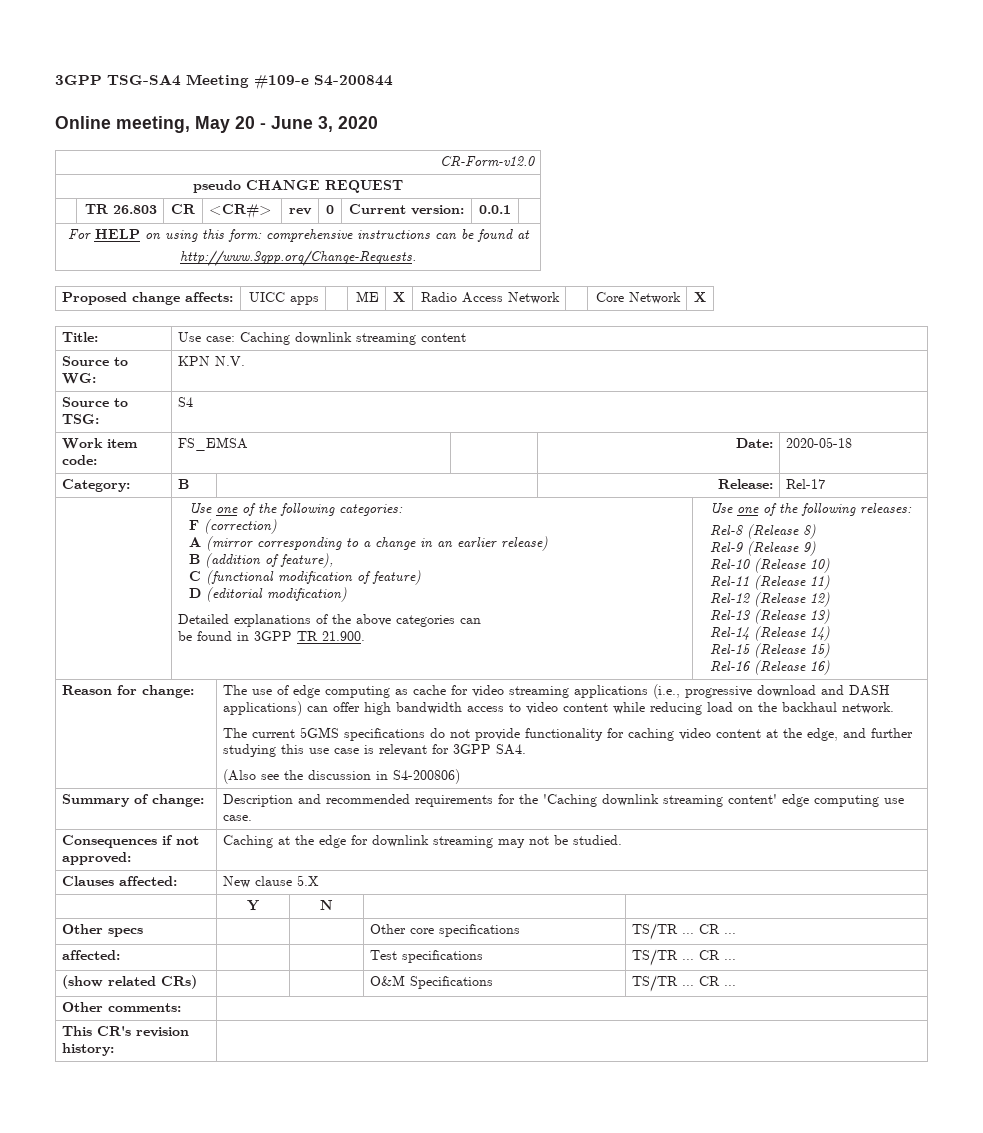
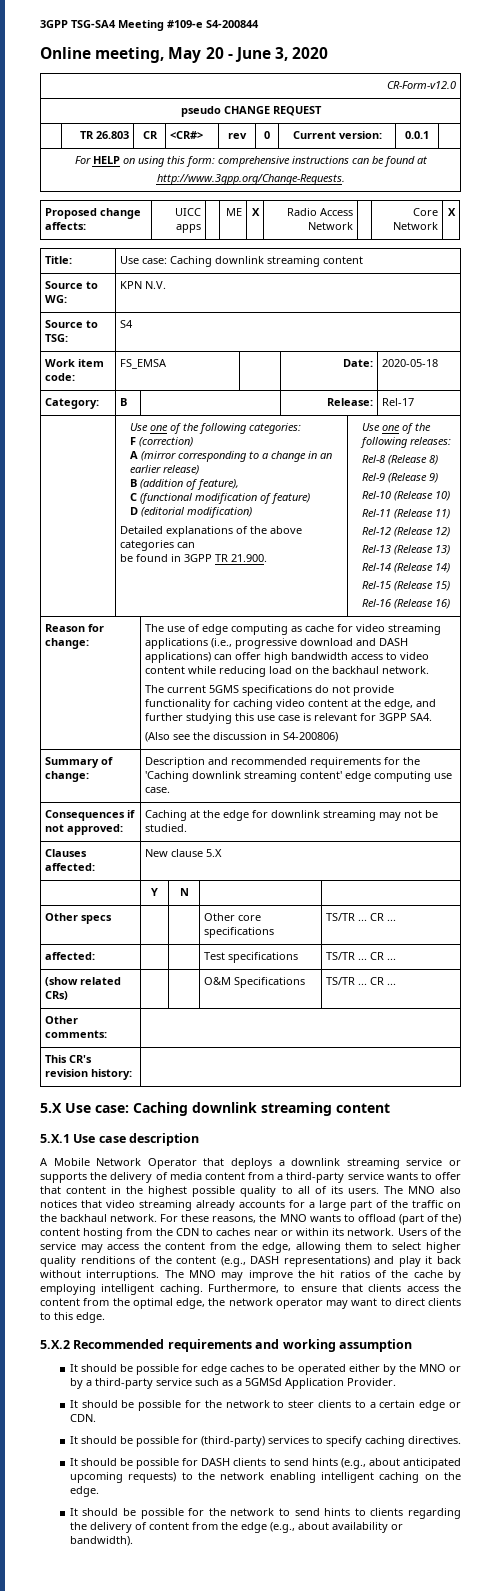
(115, 1049) none -> [40,1102,390,1116] [40,1133,200,1146] [40,1158,462,1169] [40,1172,461,1183] [40,1186,461,1197] [40,1200,461,1211] [40,1214,462,1225] [40,1228,462,1239] [40,1242,461,1253] [40,1256,461,1267] [40,1270,461,1281] [40,1284,461,1295] [40,1298,461,1309] [40,1312,105,1323] [40,1339,412,1352] [69,1364,461,1375] [69,1378,396,1389] [69,1400,461,1411] [69,1414,96,1422] [69,1436,461,1447] [69,1458,462,1469] [69,1472,461,1483] [69,1486,99,1497] [69,1508,462,1519] [69,1522,403,1533] [69,1536,133,1546] // 5.X Use case: Caching downlink streaming content // 5.X.1 Use case description // A Mobile Network Operator that deploys a downlink streaming service or supports the delivery of media content from a third-party service wants to offer that content in the highest possible quality to all of its users. The MNO also notices that video streaming already accounts for a large part of the traffic on the backhaul network. For these reasons, the MNO wants to offload (part of the) content hosting from the CDN to caches near or within its network. Users of the service may access the content from the edge, allowing them to select higher quality renditions of the content (e.g., DASH representations) and play it back without interruptions. The MNO may improve the hit ratios of the cache by employing intelligent caching. Furthermore, to ensure that clients access the content from the optimal edge, the network operator may want to direct clients to this edge. // 5.X.2 Recommended requirements and working assumption // It should be possible for edge caches to be operated either by the MNO or by a third-party service such as a 5GMSd Application Provider. // It should be possible for the network to steer clients to a certain edge or CDN. // It should be possible for (third-party) services to specify caching directives. // It should be possible for DASH clients to send hints (e.g., about anticipated upcoming requests) to the network enabling intelligent caching on the edge. // It should be possible for the network to send hints to clients regarding the delivery of content from the edge (e.g., about availability or bandwidth).

